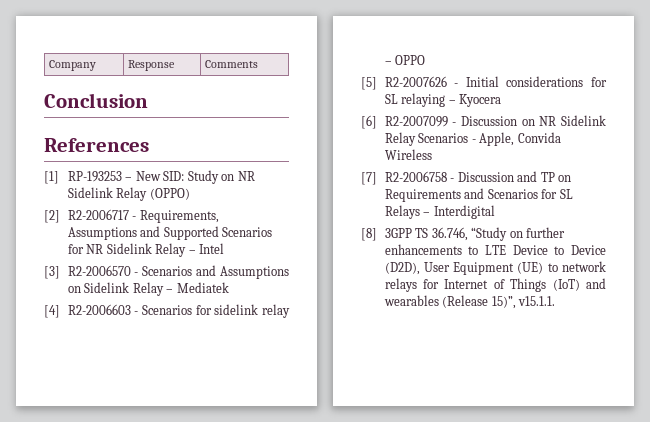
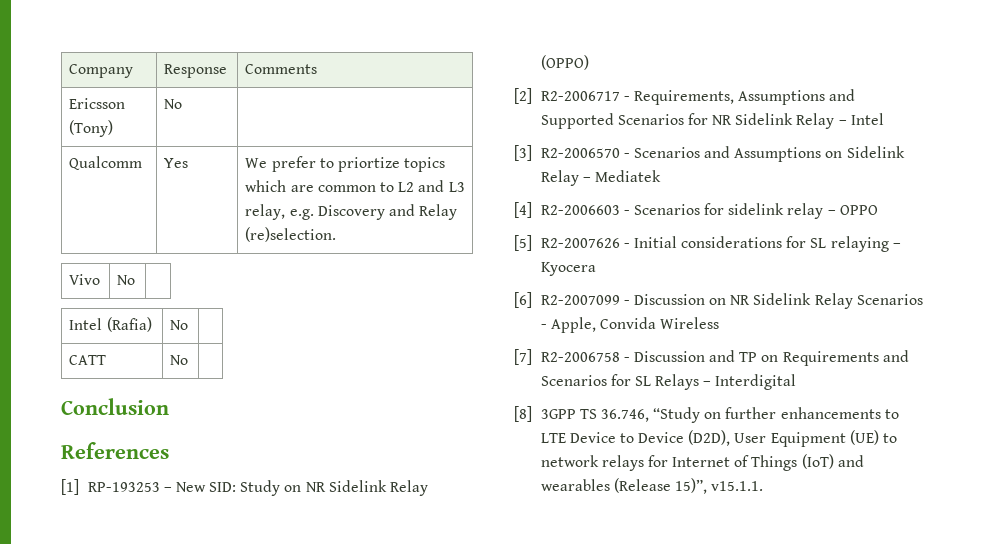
(259, 64) none -> [69,98,126,109] [69,120,114,137] [164,99,183,109] [69,156,143,170] [164,158,189,168] [245,156,446,172] [245,180,465,192] [245,204,458,220] [245,227,337,242] [69,274,101,285] [117,275,136,285] [69,317,152,332] [170,320,189,330] [69,355,107,365] [170,355,189,365] // Ericsson (Tony) | No | // Qualcomm | Yes | We prefer to priortize topics which are common to L2 and L3 relay, e.g. Discovery and Relay (re)selection. // Vivo | No | // Intel (Rafia) | No | // CATT | No |

